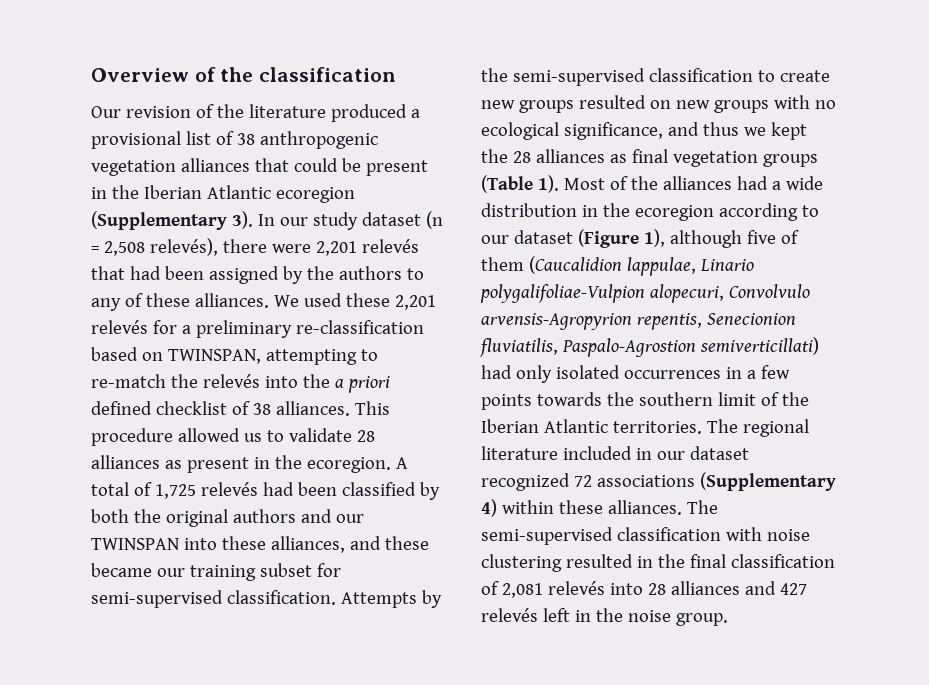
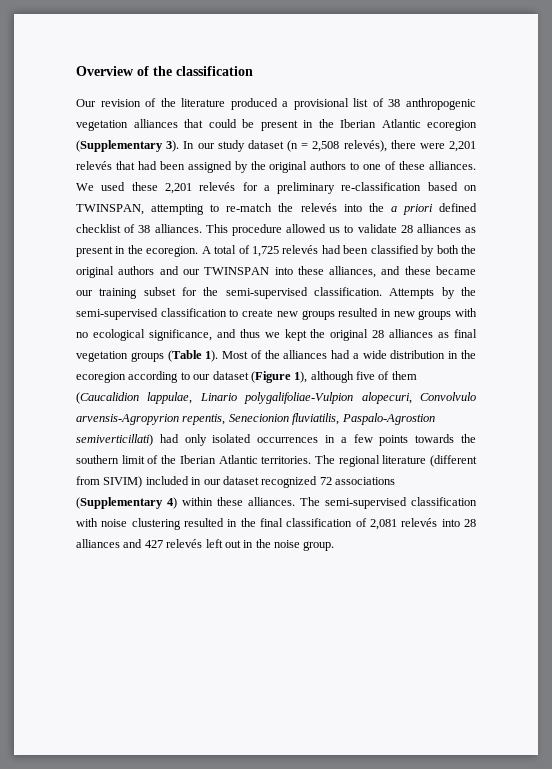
(334, 273) none -> [269,161,308,173] original
[91,298,121,311] any -> [363,164,382,170] one
(341, 570) none -> [203,287,219,296] the
[649,100,671,109] on -> [380,309,391,317] in
(508, 156) none -> [330,329,369,341] original
(558, 453) none -> [429,455,477,467] [76,476,143,488] (different from SIVIM)
(570, 615) none -> [224,540,241,548] out

